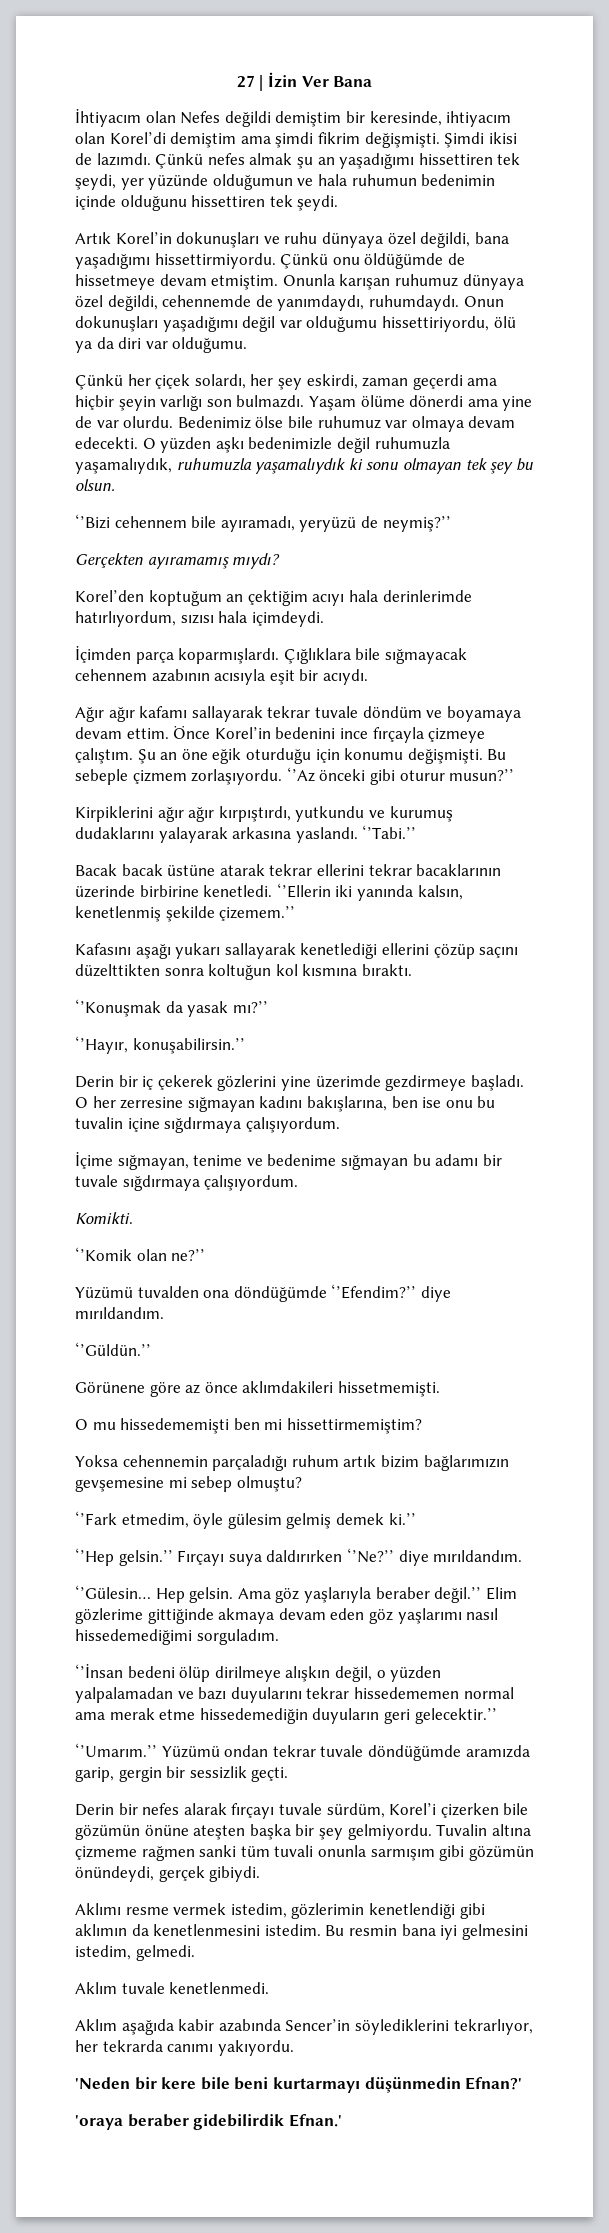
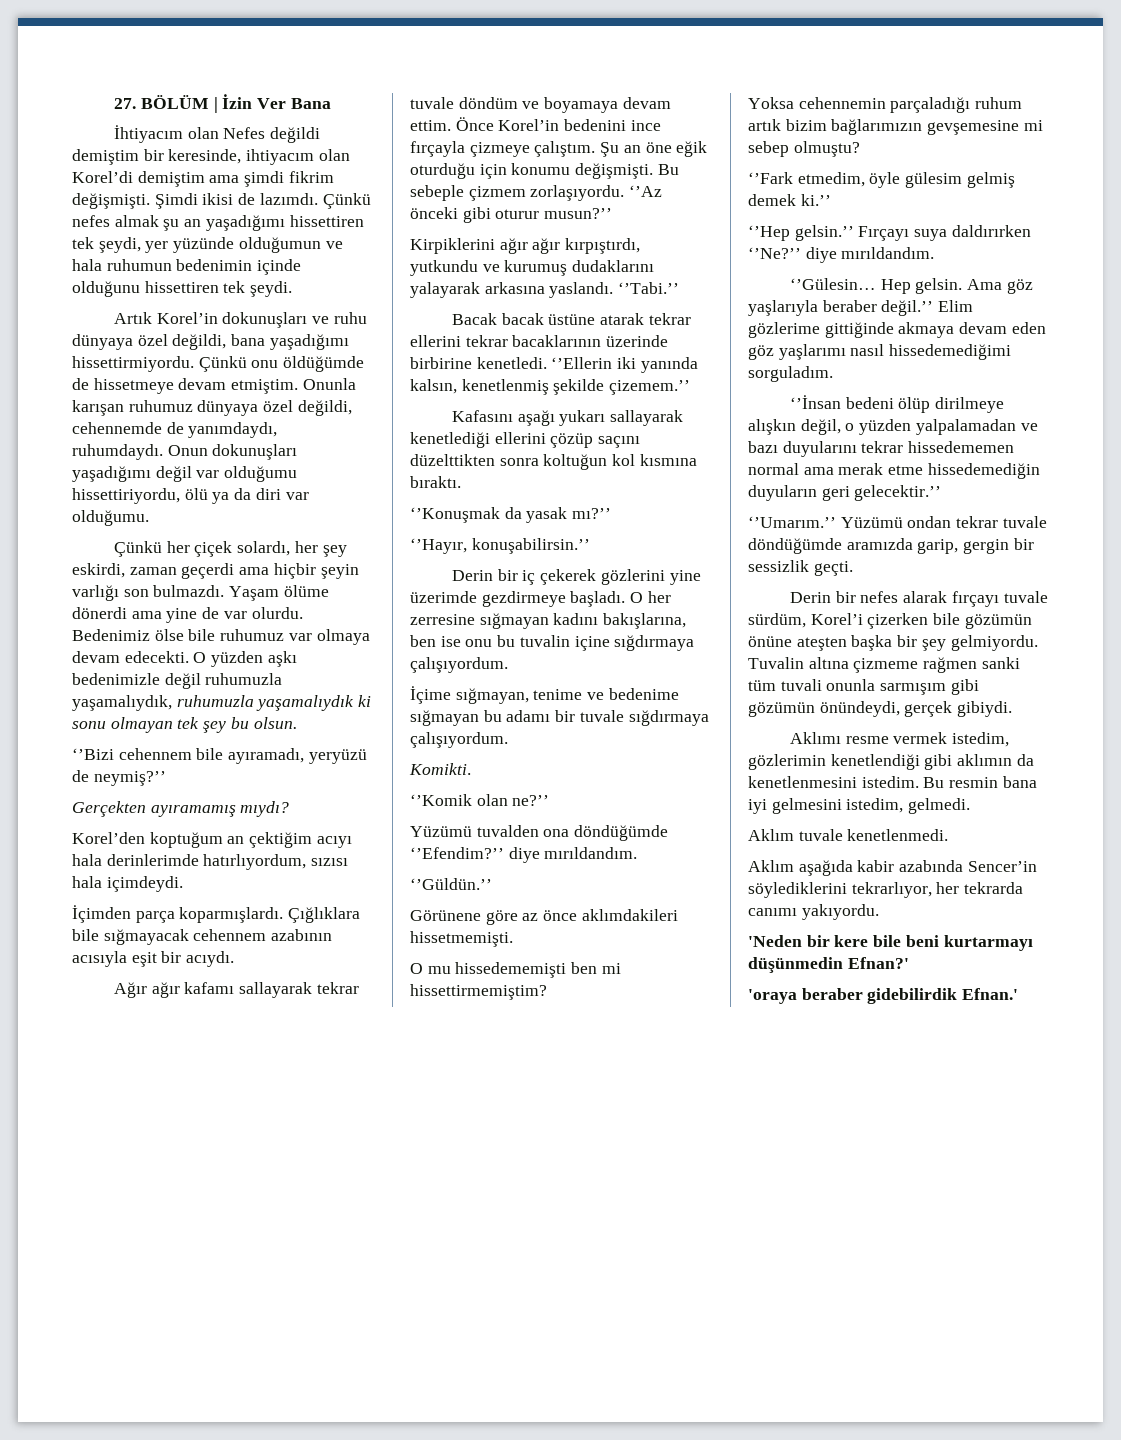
[236,75,255,88] 27 -> [114,95,209,109] 27. BÖLÜM

